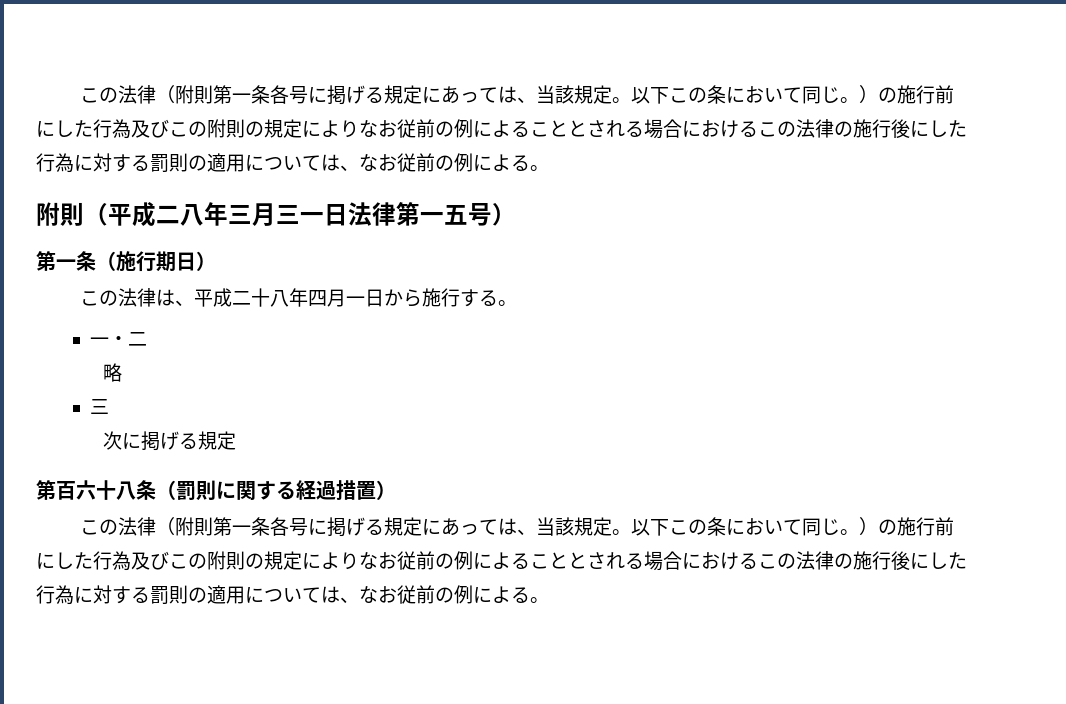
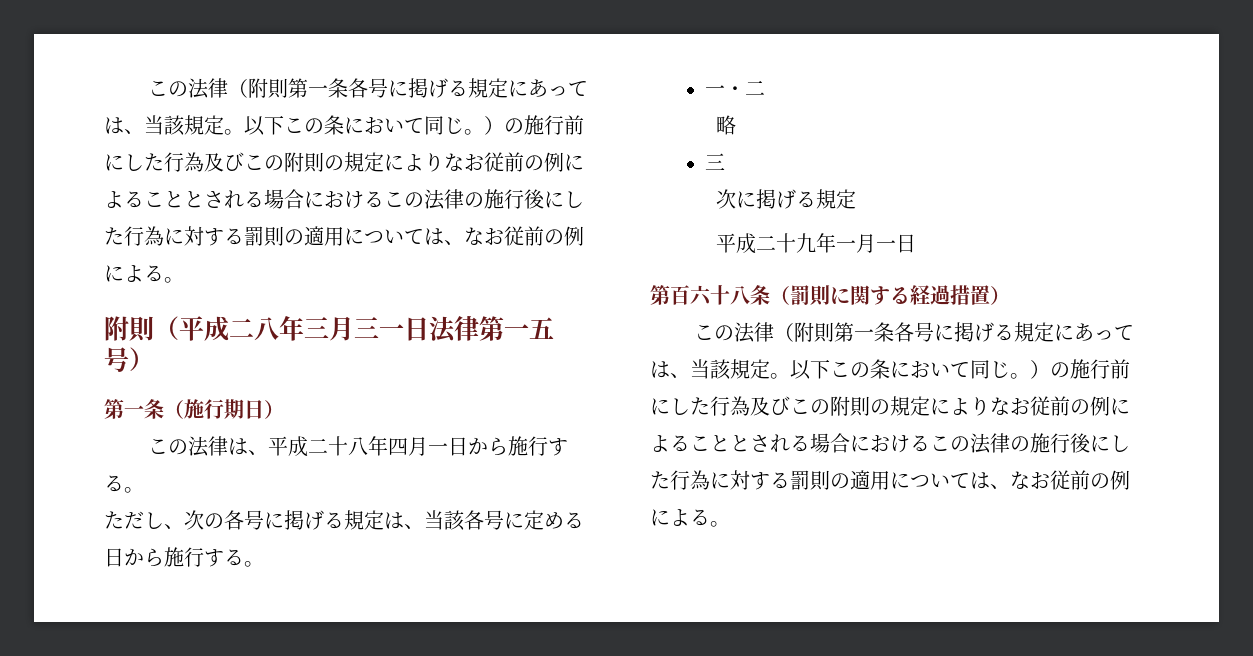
(518, 303) none -> [104,510,584,531] [104,547,264,567] // ただし、次の各号に掲げる規定は、当該各号に定める日から施行する。
(237, 440) none -> [715,233,916,254] // 平成二十九年一月一日

